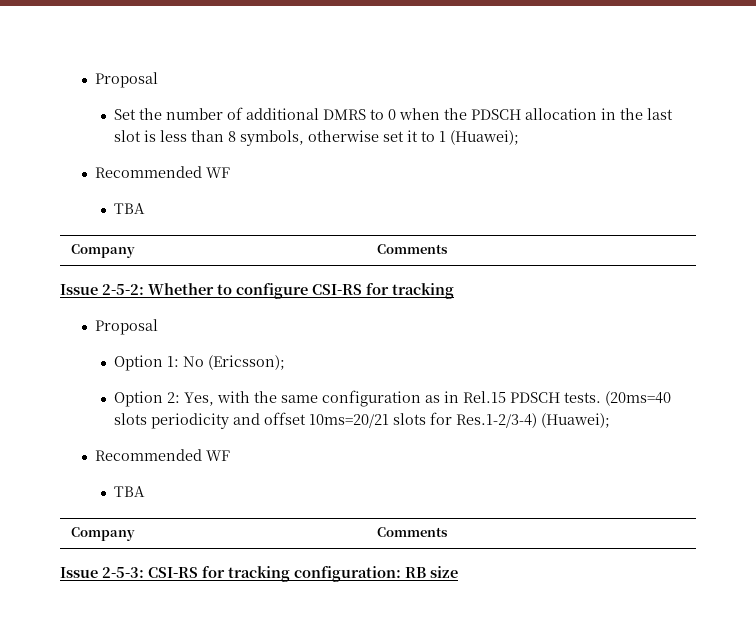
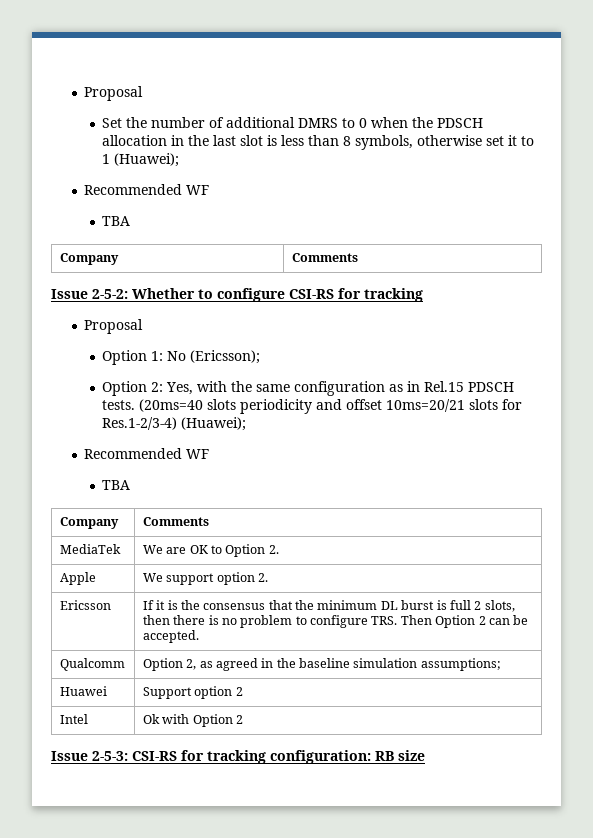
(448, 532) none -> [59,544,121,554] [142,544,279,557] [59,572,96,585] [142,572,268,585] [59,600,111,610] [142,600,515,612] [142,615,529,628] [142,630,199,643] [59,658,125,671] [142,658,501,671] [59,686,107,696] [142,686,243,699] [59,714,88,724] [142,714,243,727] // MediaTek | We are OK to Option 2. // Apple | We support option 2. // Ericsson | If it is the consensus that the minimum DL burst is full 2 slots, then there is no problem to configure TRS. Then Option 2 can be accepted. // Qualcomm | Option 2, as agreed in the baseline simulation assumptions; // Huawei | Support option 2 // Intel | Ok with Option 2

